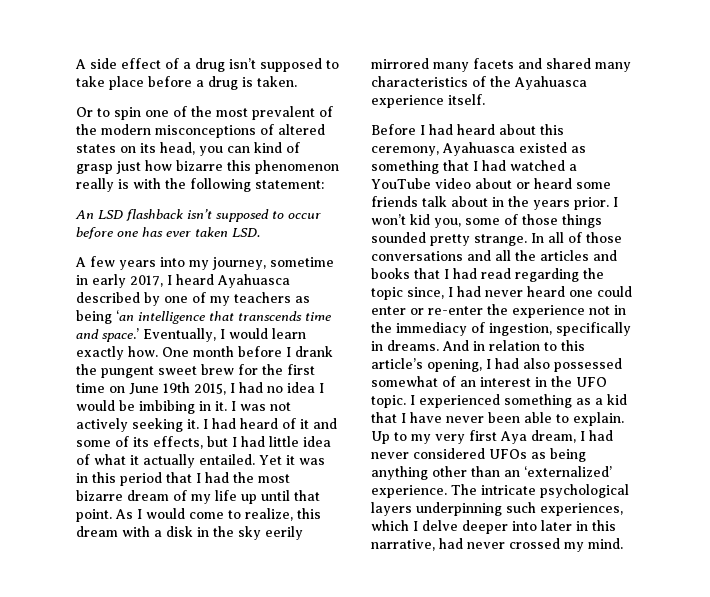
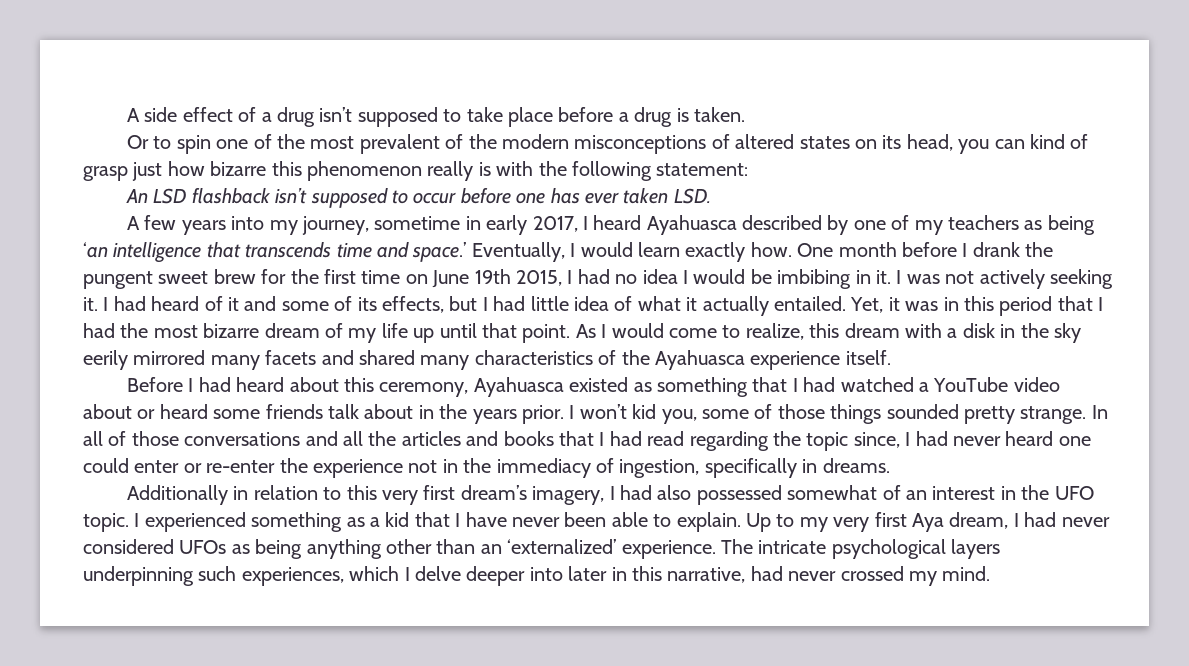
[259,455,282,465] Yet -> [850,297,884,313] Yet,
[442,340,469,351] And -> [126,485,228,505] // Additionally
[371,358,482,372] article’s opening, -> [381,485,605,505] very first dream’s imagery,

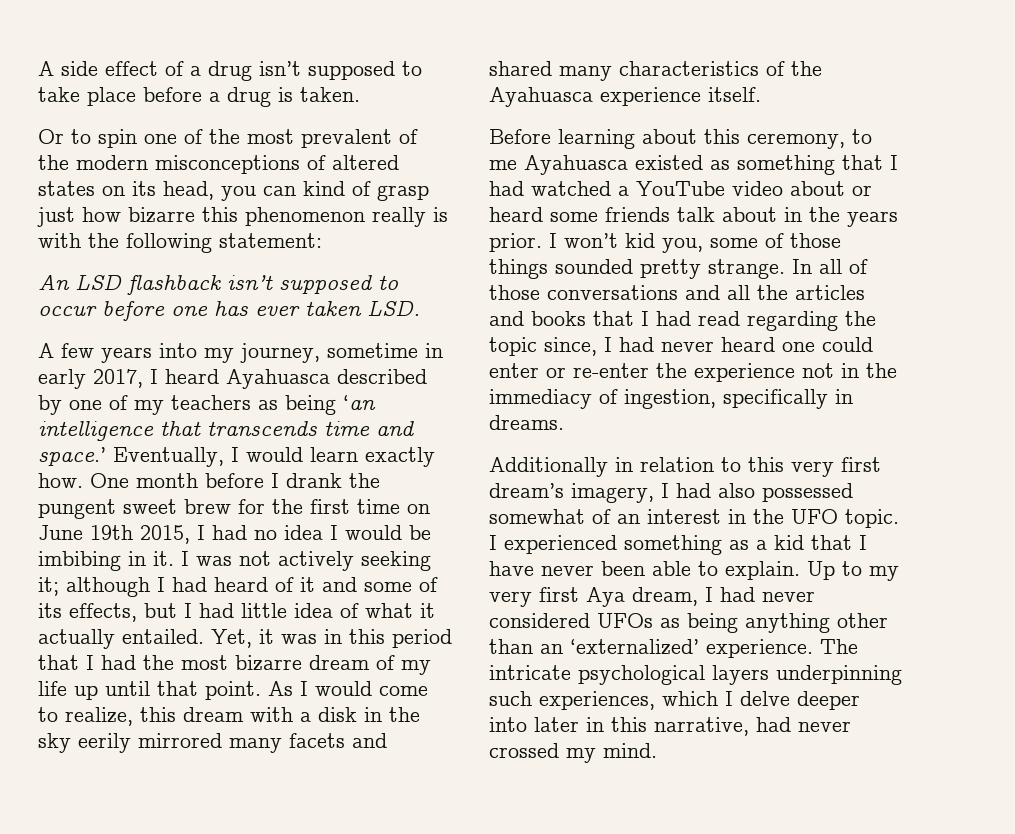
[83,297,98,311] it. -> [38,577,150,597] it; although
[188,377,285,392] I had heard -> [558,129,635,149] learning
(469, 389) none -> [852,129,872,144] [489,160,517,170] to me

